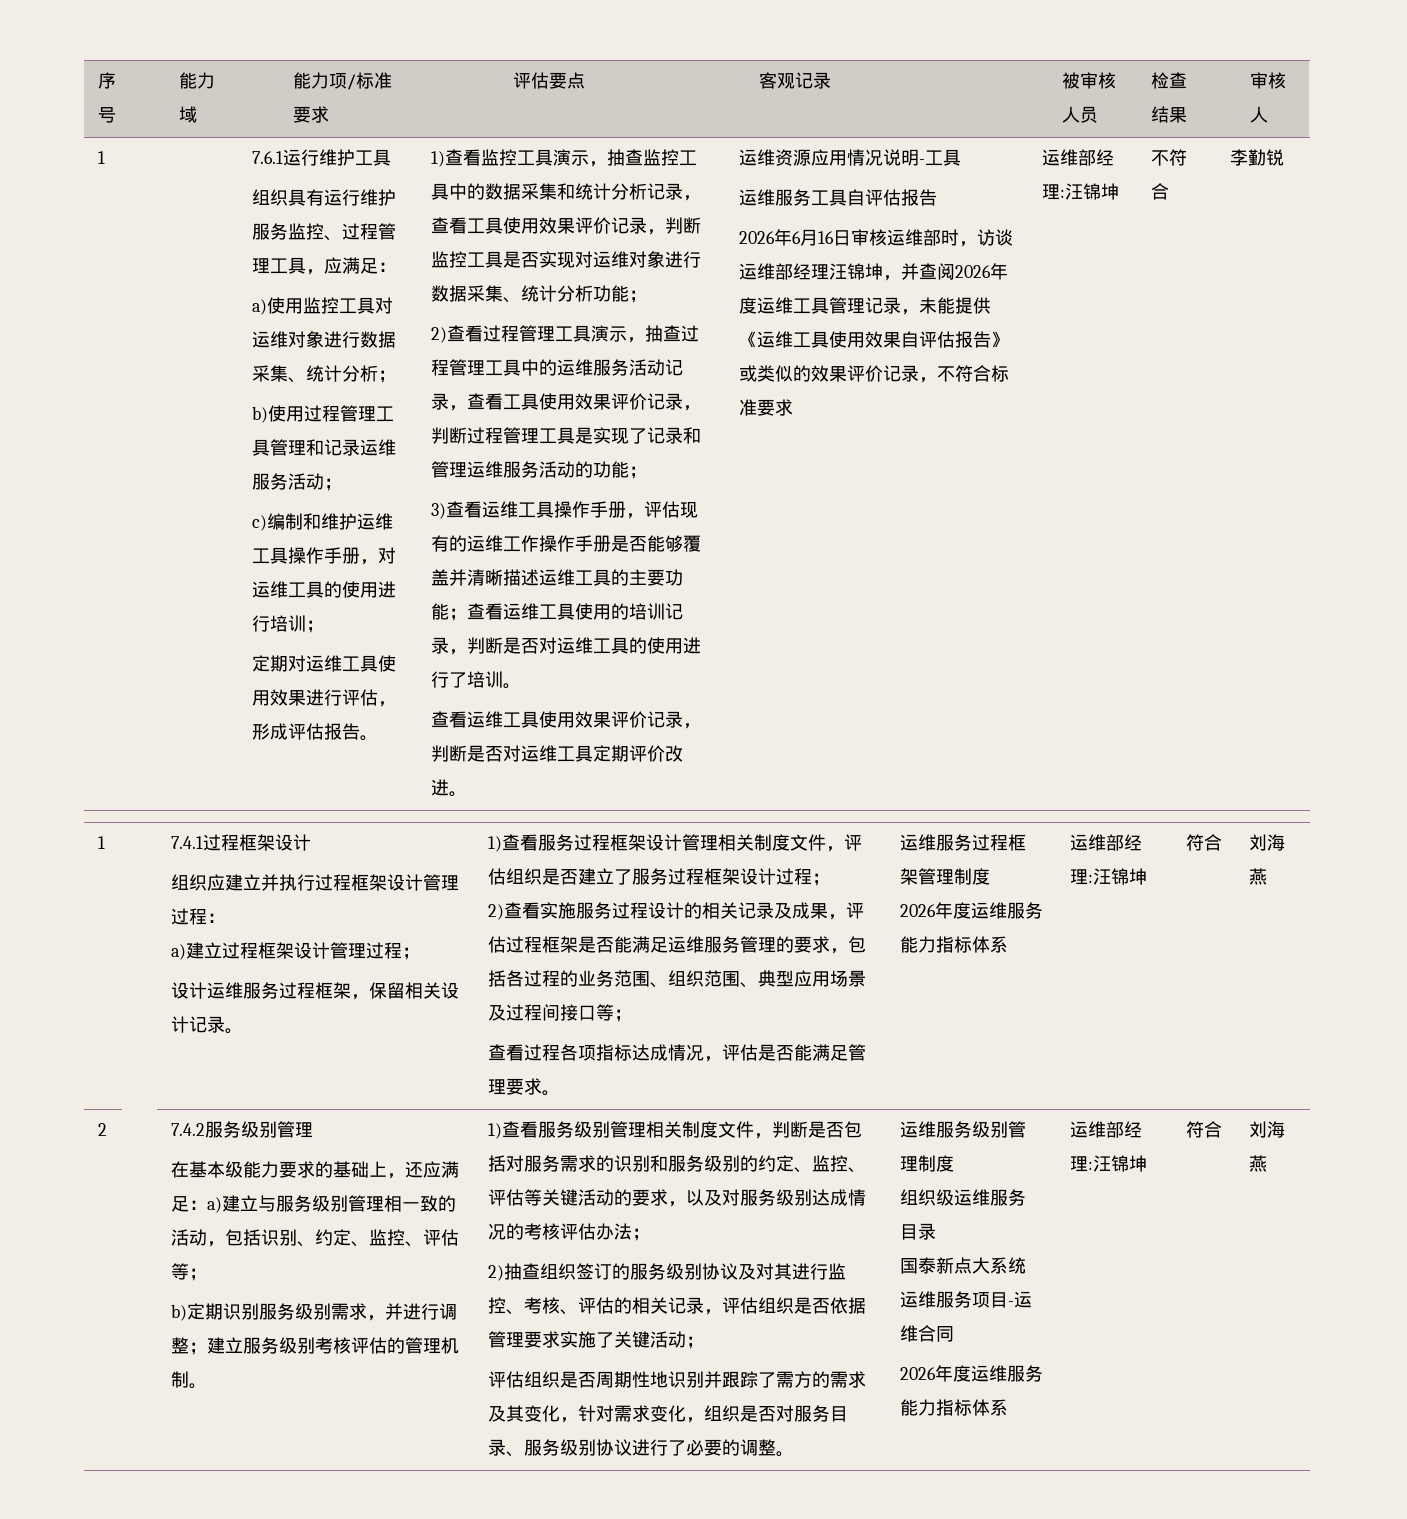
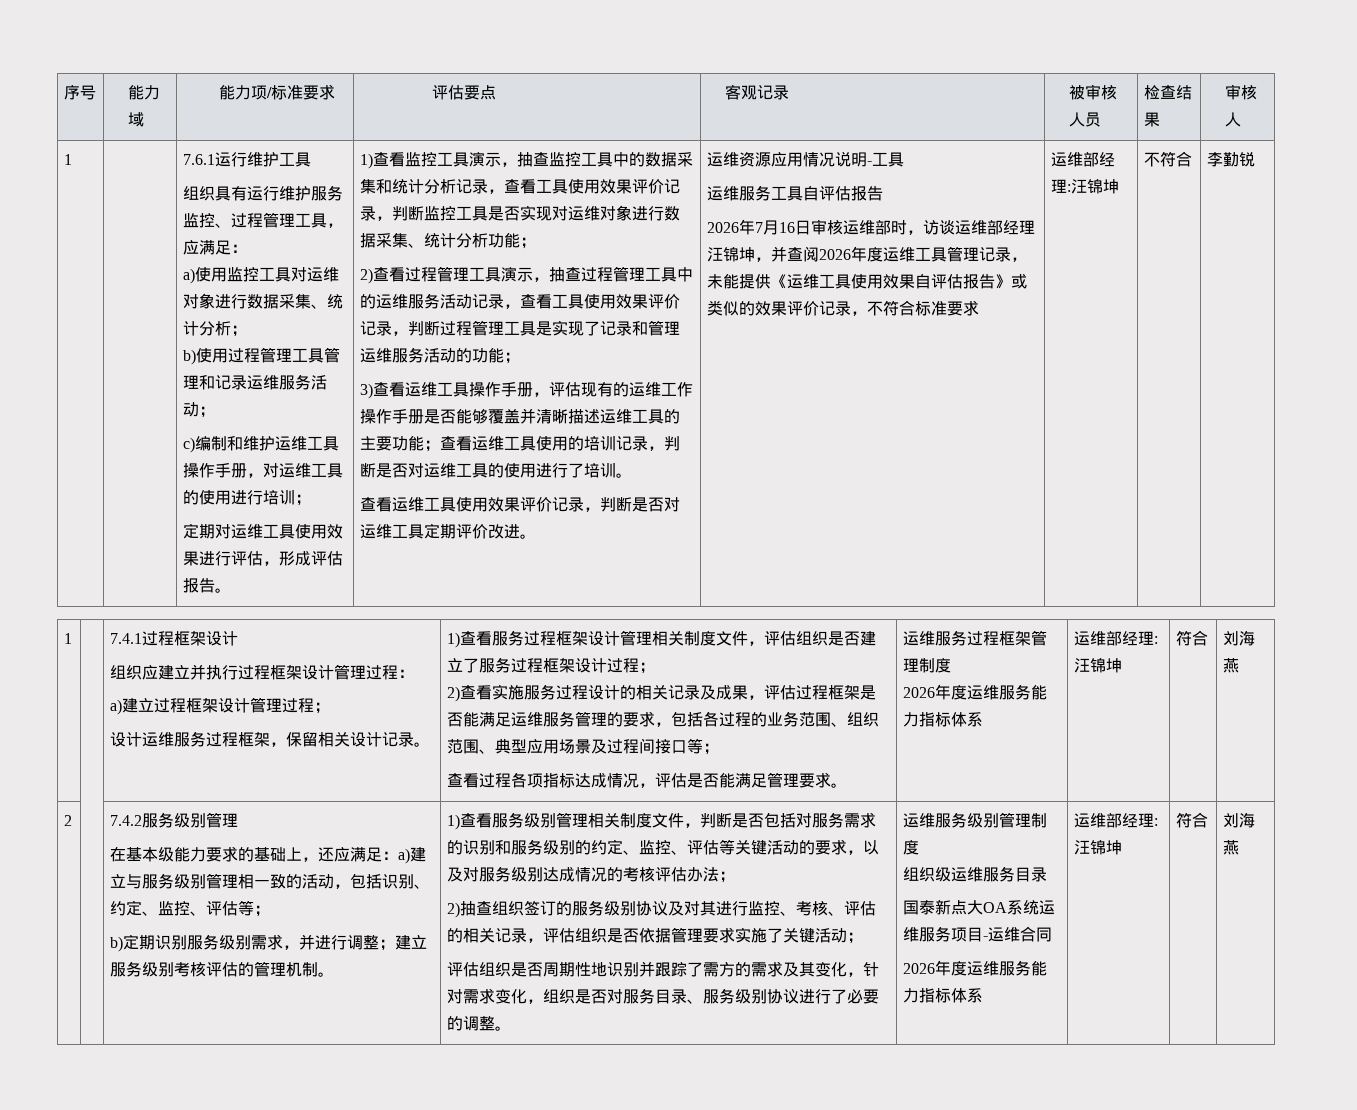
[791,231,801,244] 6 -> [755,222,764,233] 7
(990, 1265) none -> [983,902,1008,913] OA

